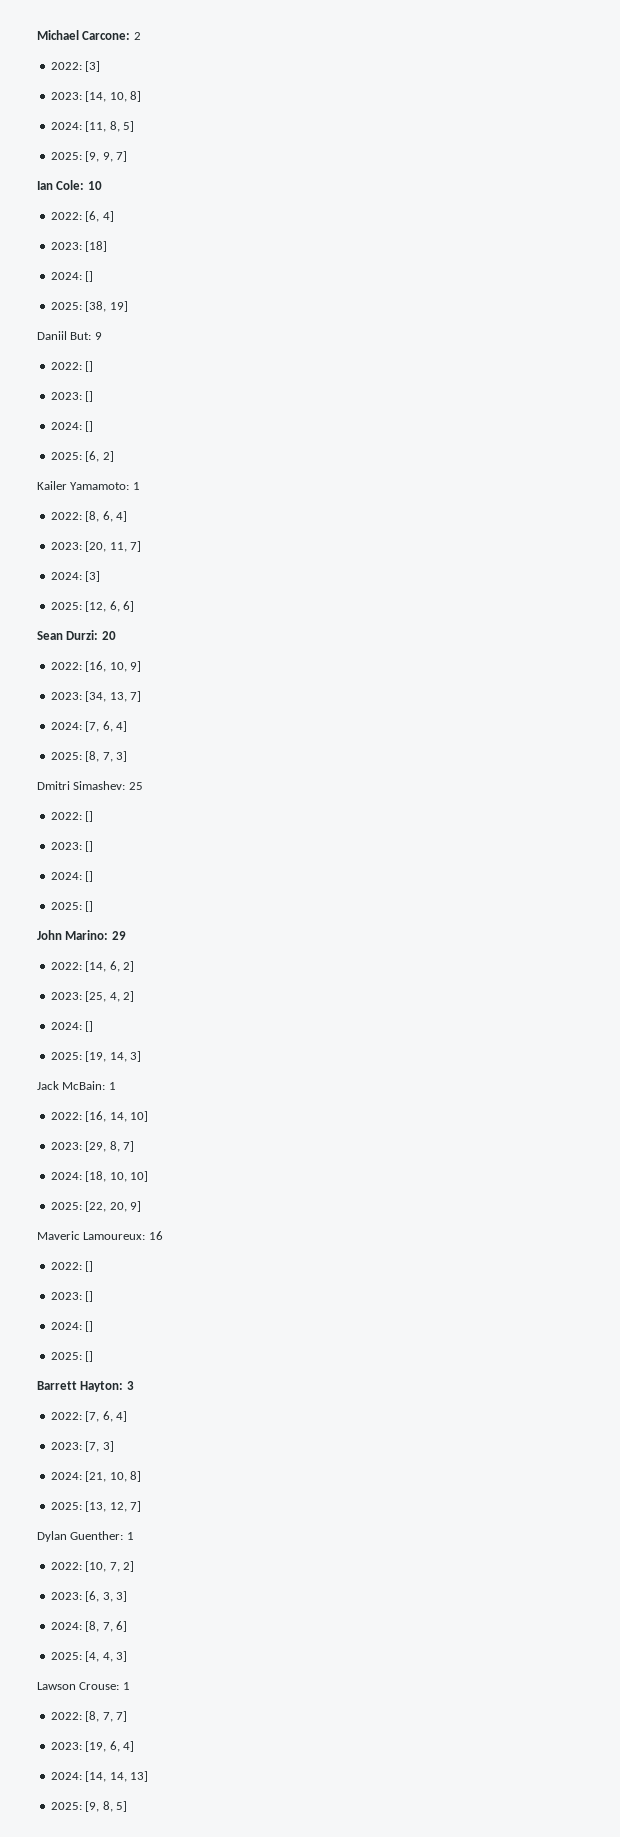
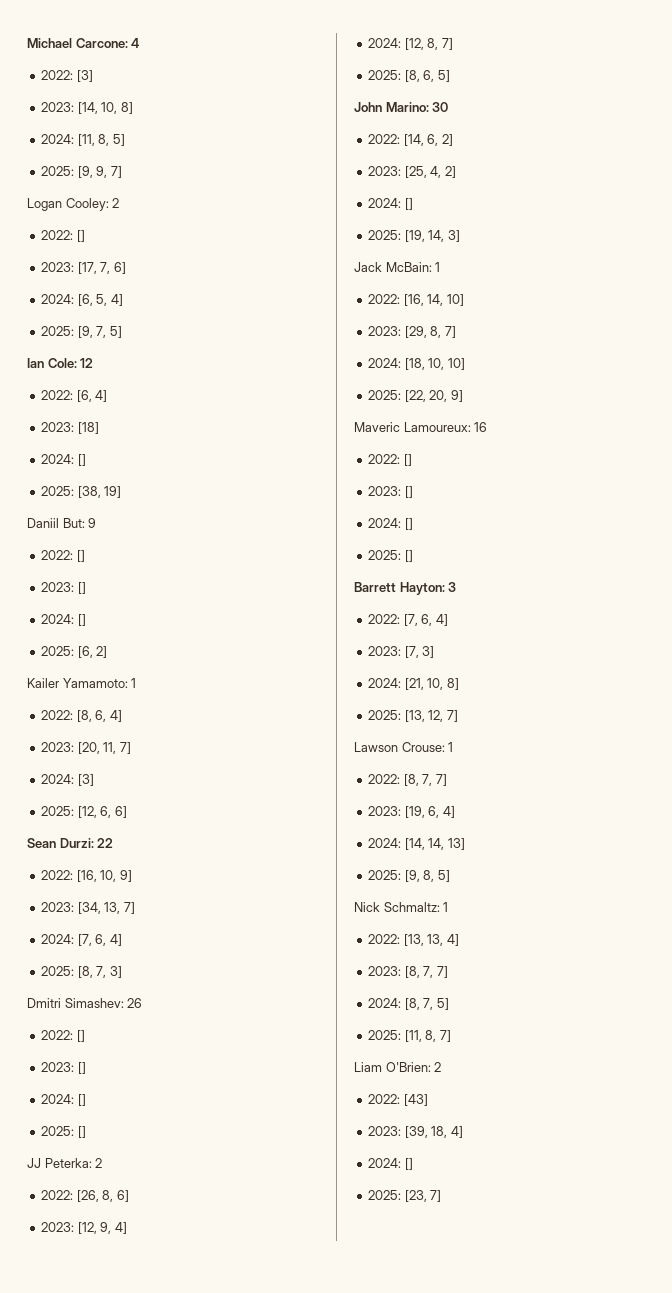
[133,32,141,40] 2 -> [131,38,140,48] 4
(127, 156) none -> [27,198,120,211] [41,230,85,242] [41,262,126,274] [41,294,123,306] [41,326,122,338] // Logan Cooley: 2 // 2022: [] // 2023: [17, 7, 6] // 2024: [6, 5, 4] // 2025: [9, 7, 5]
[87,181,102,190] 10 -> [80,358,94,368] 12
[101,631,116,640] 20 -> [97,838,114,848] 22
[128,782,143,790] [50,811,94,822] [50,841,94,852] [50,871,94,882] [50,901,94,912] 25 // 2022: [] // 2023: [] // 2024: [] // 2025: [] -> [127,998,143,1008] [41,1030,85,1042] [41,1062,86,1074] [41,1094,86,1106] [41,1126,86,1138] [27,1158,103,1168] [41,1190,129,1202] [41,1222,127,1234] [368,38,453,50] [368,70,450,82] 26 // 2022: [] // 2023: [] // 2024: [] // 2025: [] // JJ Peterka: 2 // 2022: [26, 8, 6] // 2023: [12, 9, 4] // 2024: [12, 8, 7] // 2025: [8, 6, 5]
[111,931,126,940] 29 -> [432,102,449,112] 30
[37,1531,134,1542] [50,1561,134,1572] [50,1591,127,1602] [50,1621,127,1632] [50,1651,127,1662] // Dylan Guenther: 1 // 2022: [10, 7, 2] // 2023: [6, 3, 3] // 2024: [8, 7, 6] // 2025: [4, 4, 3] -> (458, 716) none
(127, 1806) none -> [354,902,449,912] [368,934,459,946] [368,966,448,978] [368,998,449,1010] [368,1030,451,1042] [354,1062,442,1072] [368,1094,428,1106] [368,1126,463,1138] [368,1158,413,1170] [368,1190,442,1202] // Nick Schmaltz: 1 // 2022: [13, 13, 4] // 2023: [8, 7, 7] // 2024: [8, 7, 5] // 2025: [11, 8, 7] // Liam O'Brien: 2 // 2022: [43] // 2023: [39, 18, 4] // 2024: [] // 2025: [23, 7]

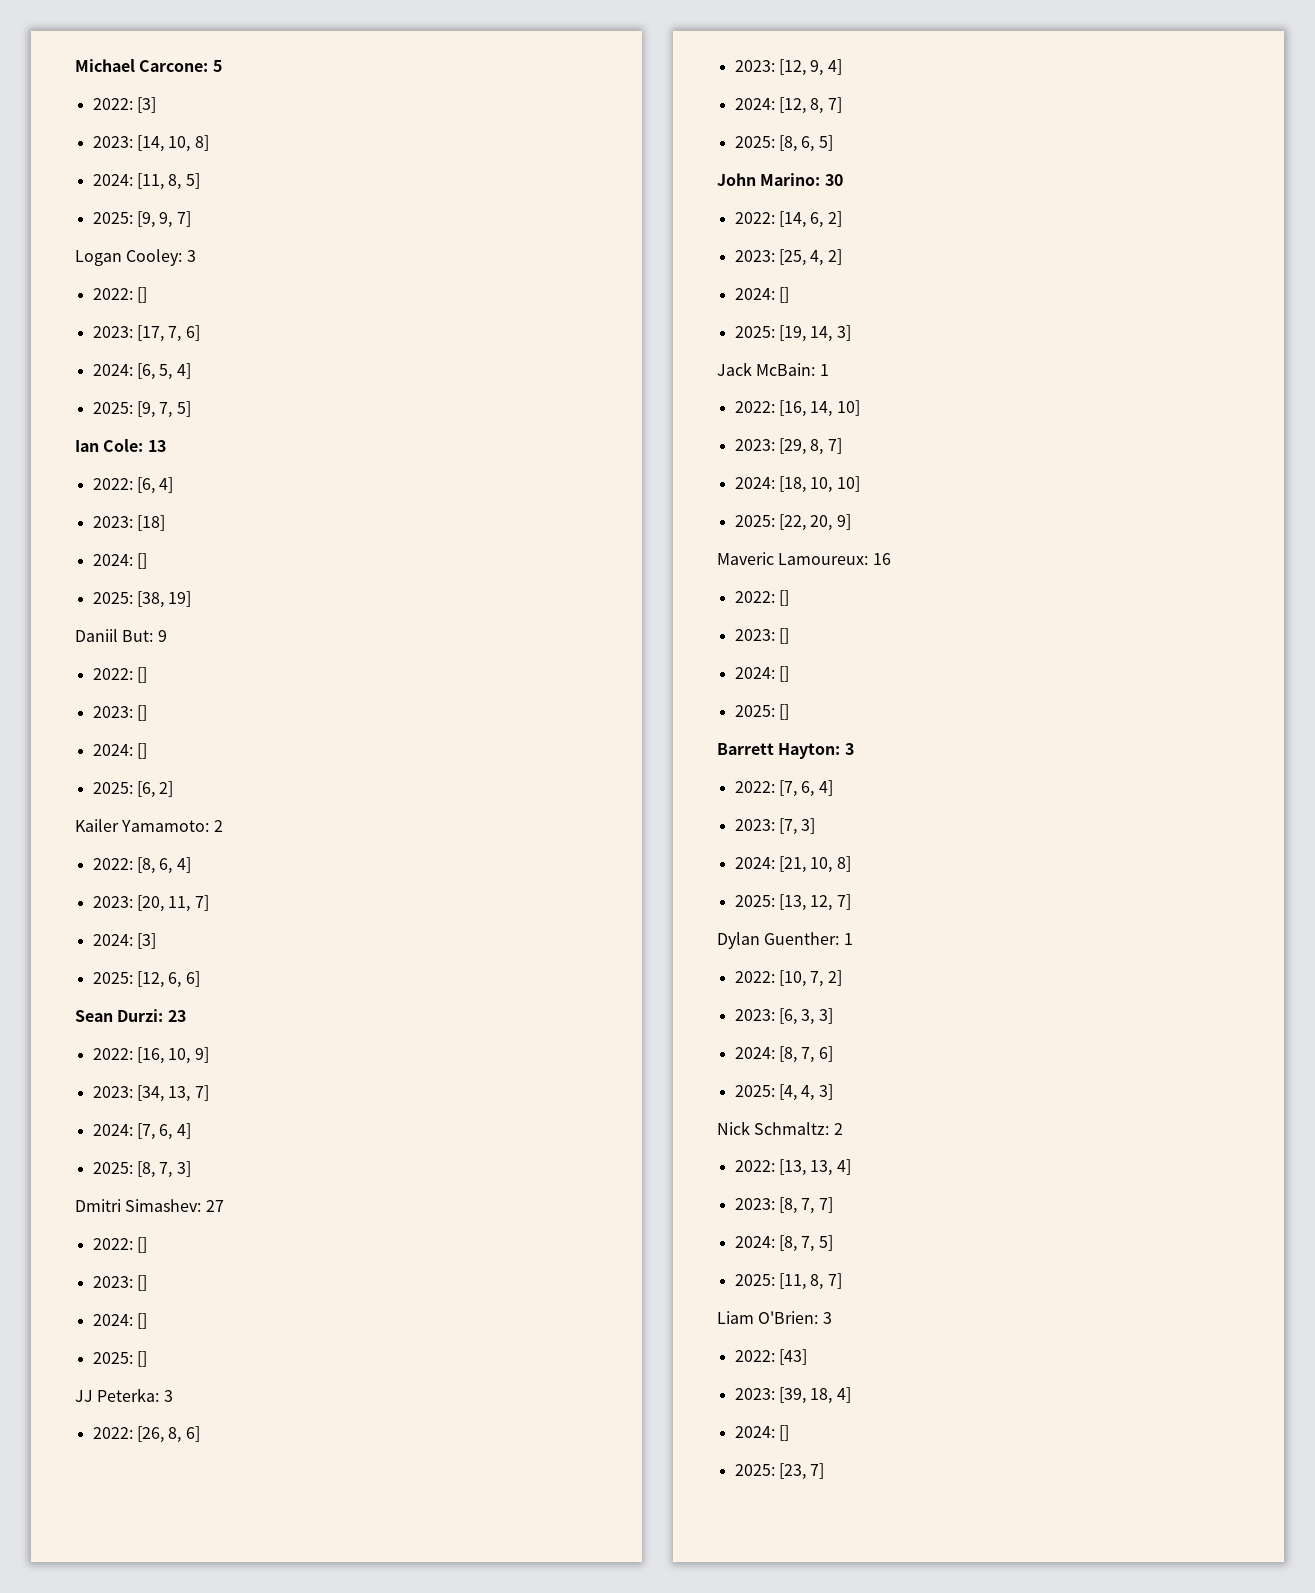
[131,38,140,48] 4 -> [212,60,222,72] 5
[112,198,120,208] 2 -> [186,250,196,262] 3
[80,358,94,368] 12 -> [147,440,166,452] 13
[131,678,137,688] 1 -> [213,820,223,832] 2
[97,838,114,848] 22 -> [167,1010,186,1022] 23
[127,998,143,1008] 26 -> [205,1200,224,1212] 27
[95,1158,103,1168] 2 -> [163,1390,173,1402] 3
[354,742,454,752] [368,774,447,786] [368,806,455,818] [368,838,465,850] [368,870,450,882] Lawson Crouse: 1 // 2022: [8, 7, 7] // 2023: [19, 6, 4] // 2024: [14, 14, 13] // 2025: [9, 8, 5] -> [717,932,853,949] [734,970,842,987] [734,1008,833,1025] [734,1046,833,1063] [734,1084,833,1101] Dylan Guenther: 1 // 2022: [10, 7, 2] // 2023: [6, 3, 3] // 2024: [8, 7, 6] // 2025: [4, 4, 3]
[443,902,449,912] 1 -> [833,1123,843,1135] 2
[434,1062,442,1072] 2 -> [822,1312,832,1324] 3

